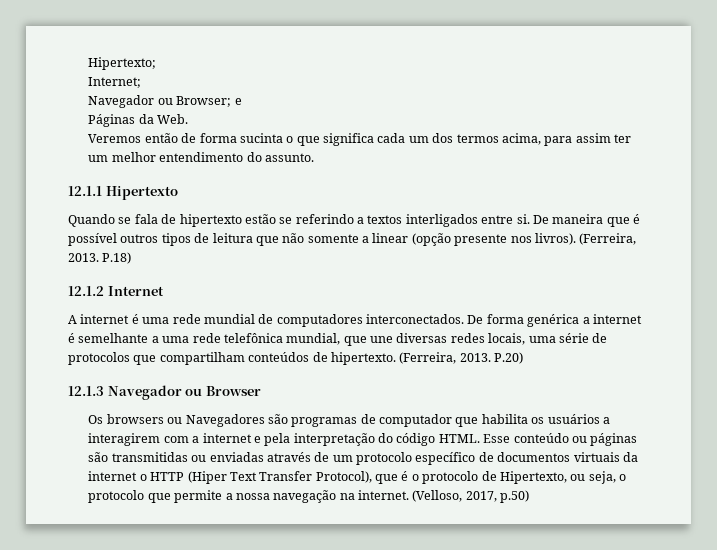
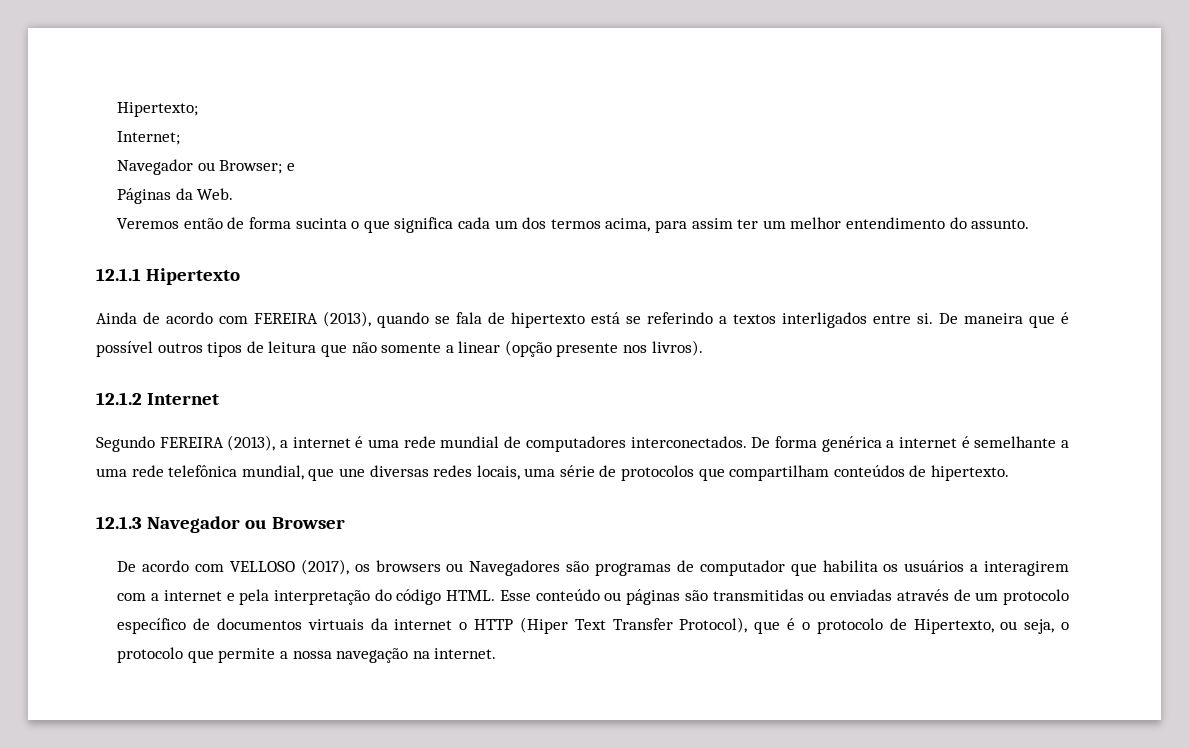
[68,214,115,227] Quando -> [96,311,429,328] Ainda de acordo com FEREIRA (2013), quando
[244,214,276,224] estão -> [591,312,620,324] está
[579,233,637,245] [68,252,132,264] (Ferreira, 2013. P.18) -> (703, 348) none
[68,315,77,324] A -> [96,435,289,452] Segundo FEREIRA (2013), a
[399,352,523,364] (Ferreira, 2013. P.20) -> (1010, 473) none
[88,415,104,424] Os -> [117,559,370,575] De acordo com VELLOSO (2017), os
[412,490,530,503] (Velloso, 2017, p.50) -> (497, 653) none

